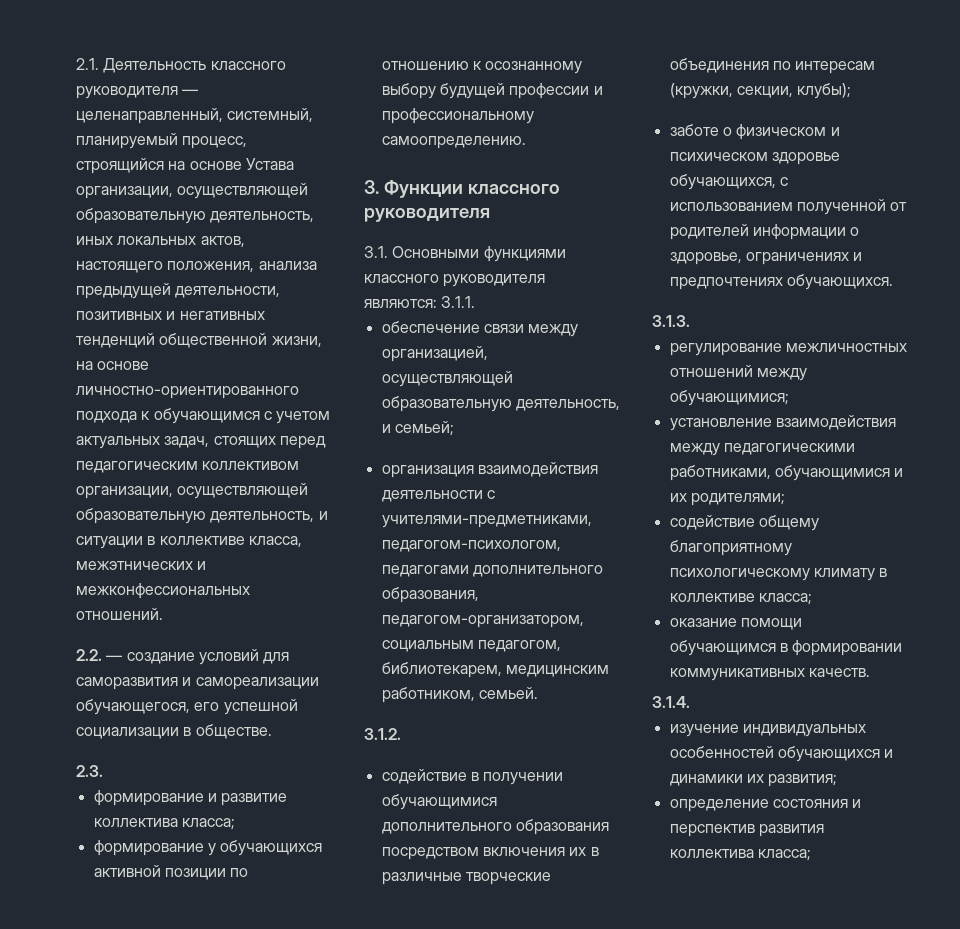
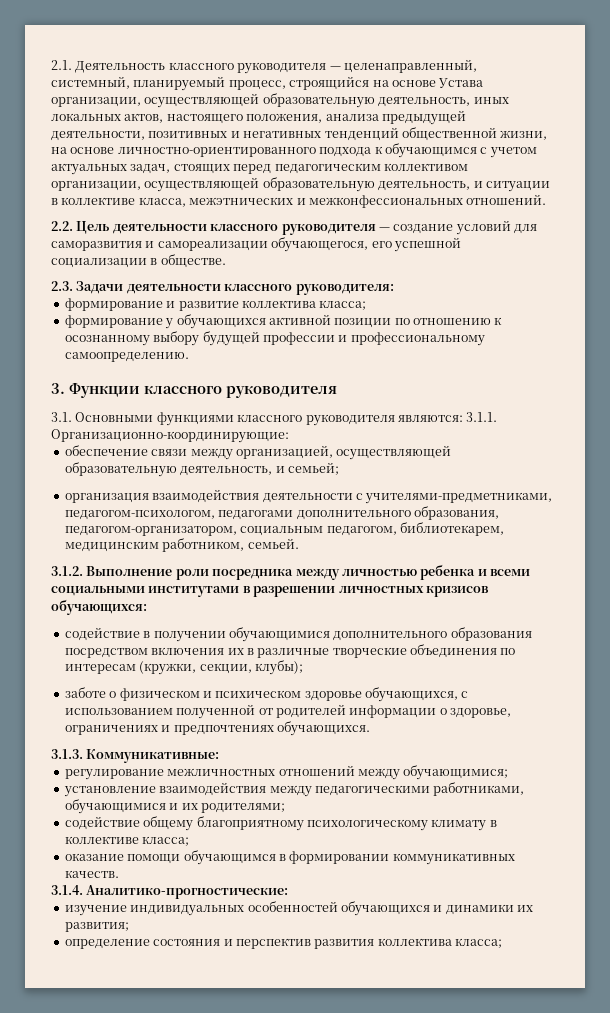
(102, 655) none -> [76,221,376,235] Цель деятельности классного руководителя
(103, 771) none -> [76,281,394,295] Задачи деятельности классного руководителя:
(476, 302) none -> [51,429,289,443] Организационно-координирующие:
(401, 734) none -> [86,564,530,580] [51,586,488,597] [51,599,147,615] Выполнение роли посредника между личностью ребенка и всеми социальными институтами в разрешении личностных кризисов обучающихся:
(690, 321) none -> [86,749,220,763] Коммуникативные:
(690, 702) none -> [86,885,289,899] Аналитико-прогностические:

